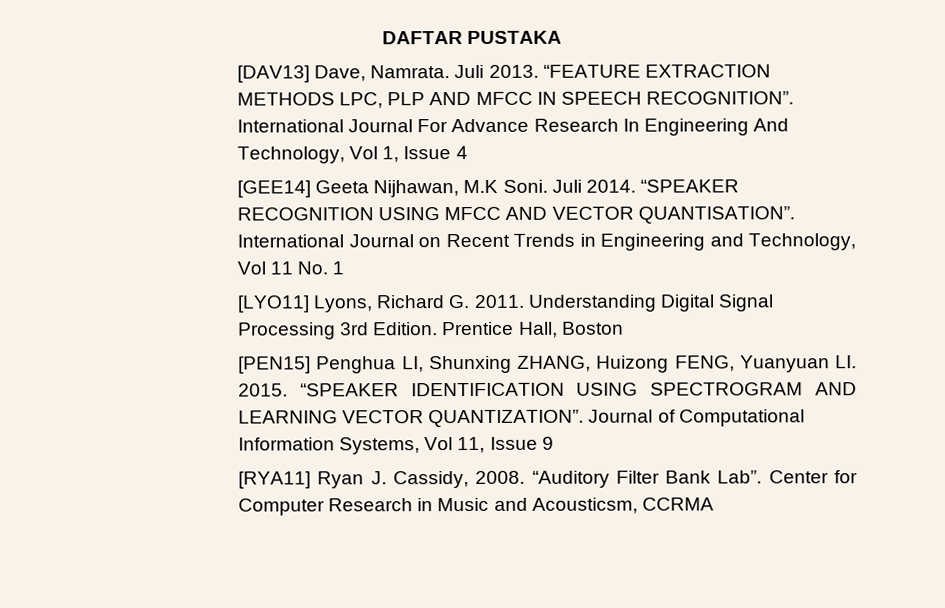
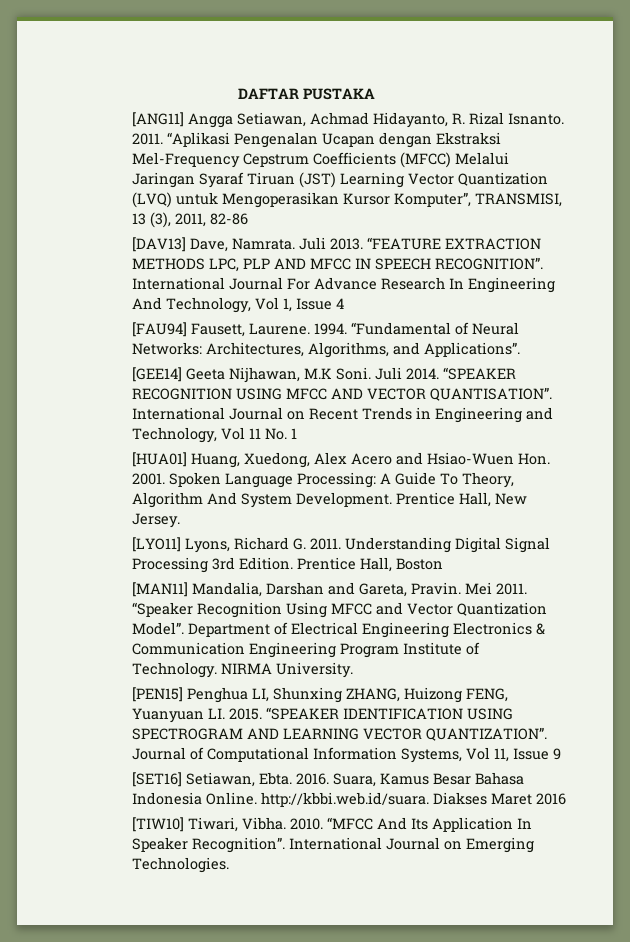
(563, 37) none -> [132,112,565,128] [132,132,502,148] [132,152,510,168] [132,172,549,188] [132,192,563,208] [132,212,249,228] // [ANG11] Angga Setiawan, Achmad Hidayanto, R. Rizal Isnanto. 2011. “Aplikasi Pengenalan Ucapan dengan Ekstraksi Mel-Frequency Cepstrum Coefficients (MFCC) Melalui Jaringan Syaraf Tiruan (JST) Learning Vector Quantization (LVQ) untuk Mengoperasikan Kursor Komputer”, TRANSMISI, 13 (3), 2011, 82-86
(468, 153) none -> [132,322,520,337] [132,342,521,358] // [FAU94] Fausett, Laurene. 1994. “Fundamental of Neural Networks: Architectures, Algorithms, and Applications”.
(345, 268) none -> [132,452,551,468] [132,472,515,488] [132,492,528,508] [132,513,181,528] // [HUA01] Huang, Xuedong, Alex Acero and Hsiao-Wuen Hon. 2001. Spoken Language Processing: A Guide To Theory, Algorithm And System Development. Prentice Hall, New Jersey.
(624, 328) none -> [132,582,528,597] [132,602,548,618] [132,622,546,638] [132,642,481,658] [132,662,354,678] // [MAN11] Mandalia, Darshan and Gareta, Pravin. Mei 2011. “Speaker Recognition Using MFCC and Vector Quantization Model”. Department of Electrical Engineering Electronics & Communication Engineering Program Institute of Technology. NIRMA University.
[238,470,858,489] [238,497,714,516] [RYA11] Ryan J. Cassidy, 2008. “Auditory Filter Bank Lab”. Center for Computer Research in Music and Acousticsm, CCRMA -> [132,772,525,787] [132,792,567,807] [132,817,533,832] [132,837,535,853] [132,857,230,873] [SET16] Setiawan, Ebta. 2016. Suara, Kamus Besar Bahasa Indonesia Online. http://kbbi.web.id/suara. Diakses Maret 2016 // [TIW10] Tiwari, Vibha. 2010. “MFCC And Its Application In Speaker Recognition”. International Journal on Emerging Technologies.

